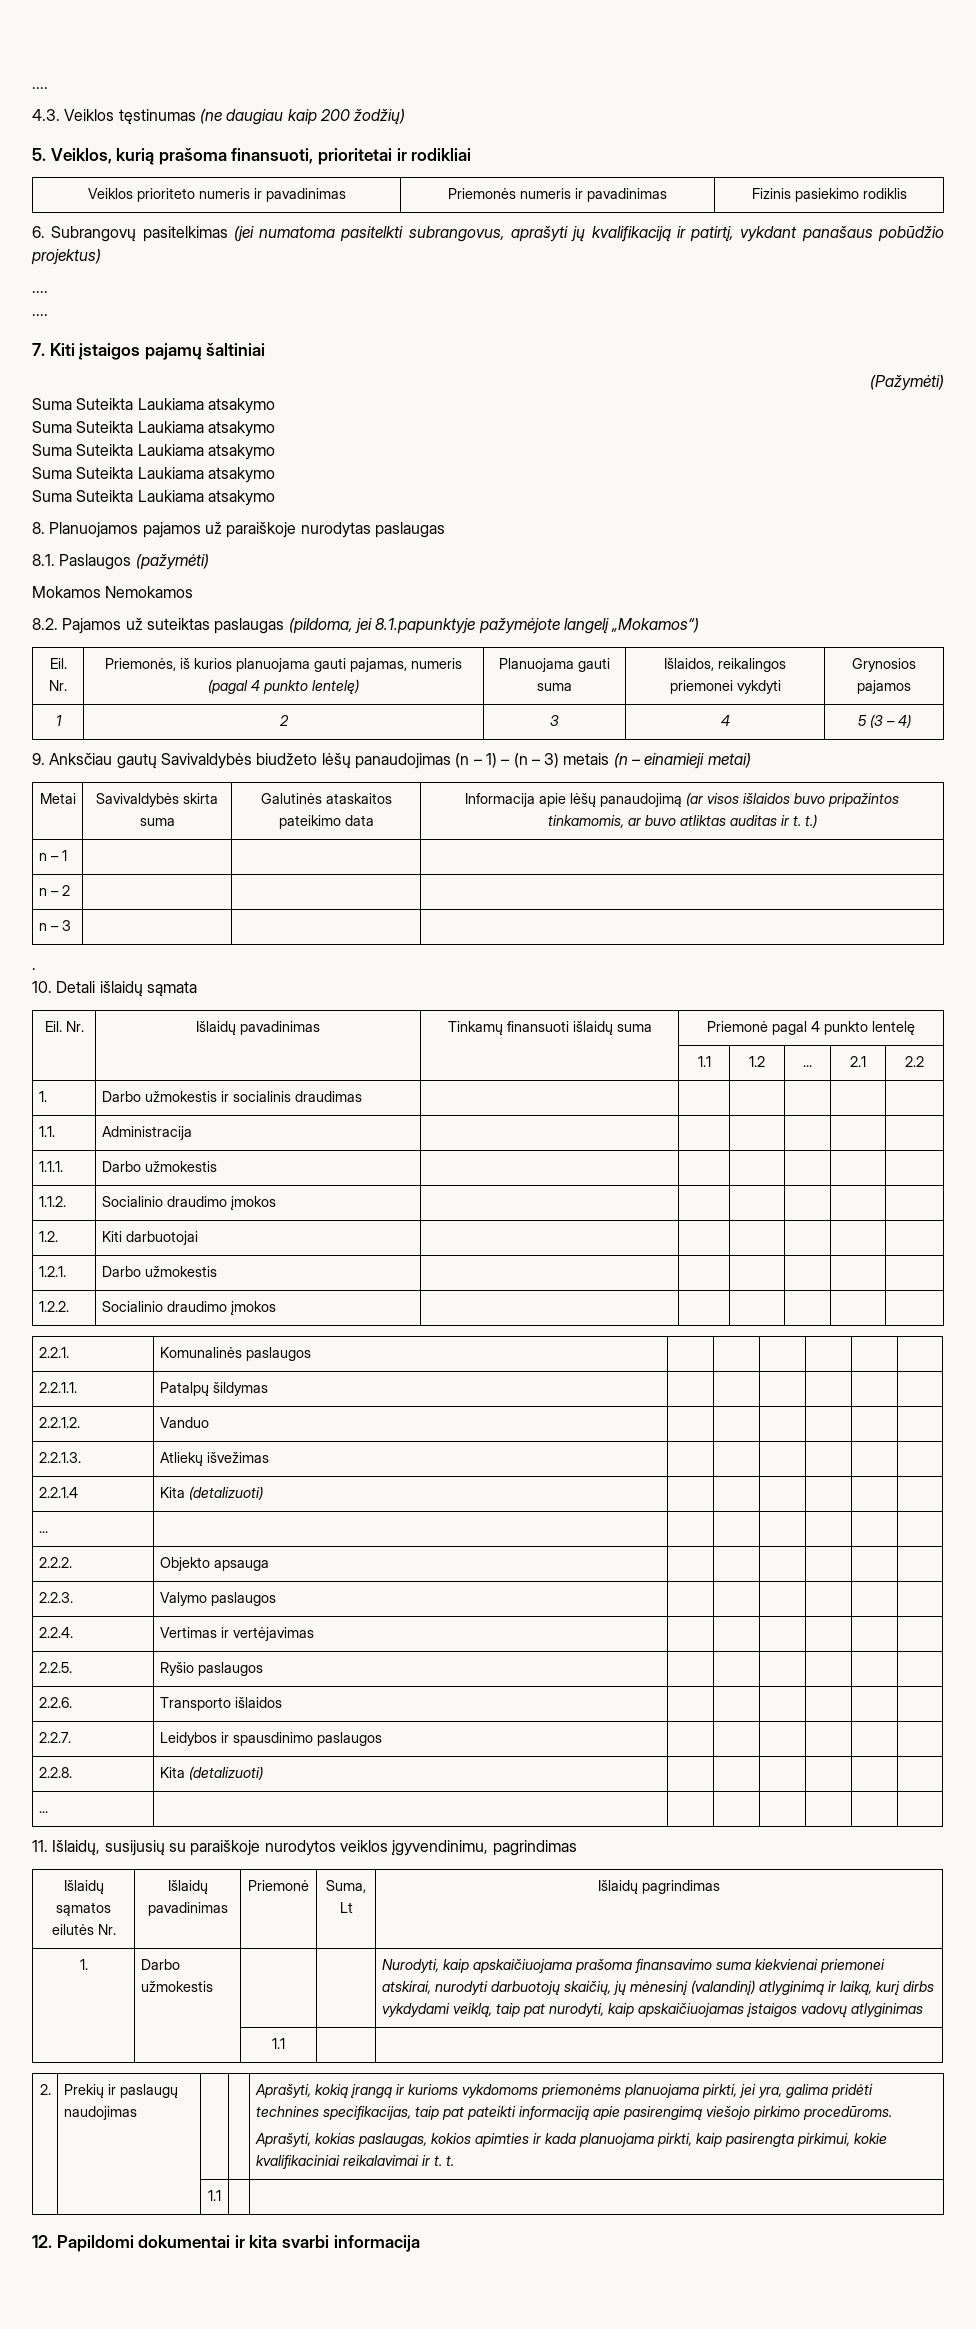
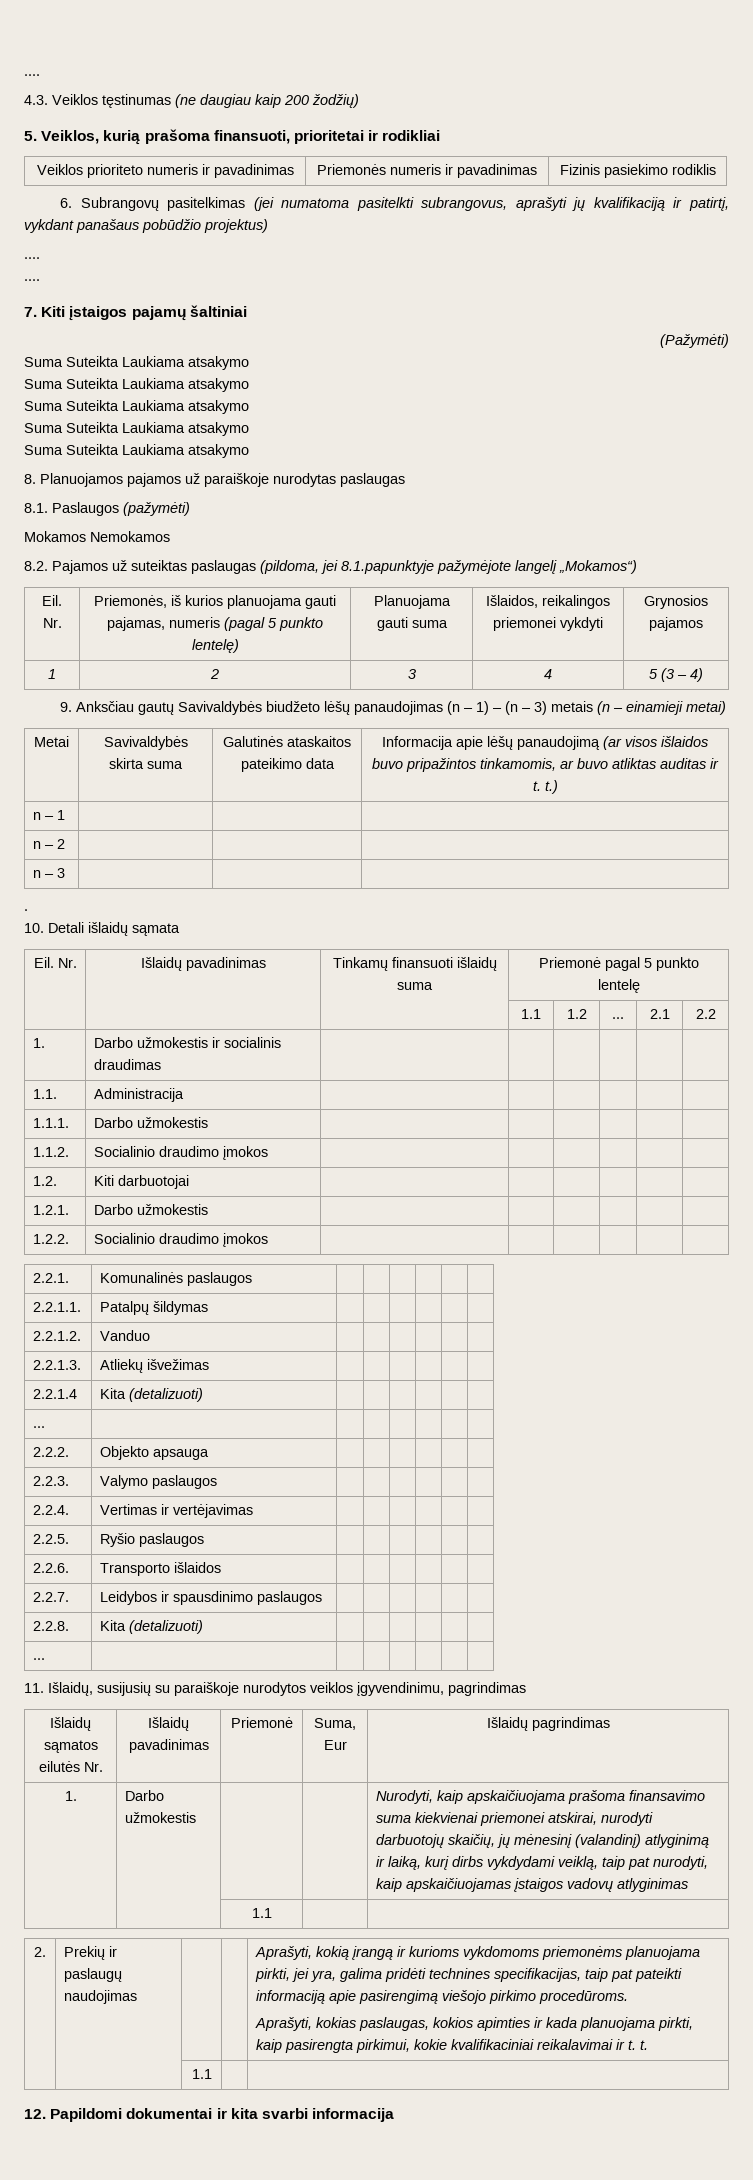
[251,680,260,691] 4 -> [268,618,277,628] 5
[811,1021,820,1032] 4 -> [643,958,652,968] 5
[339,1902,353,1913] Lt -> [323,1740,347,1750] Eur

